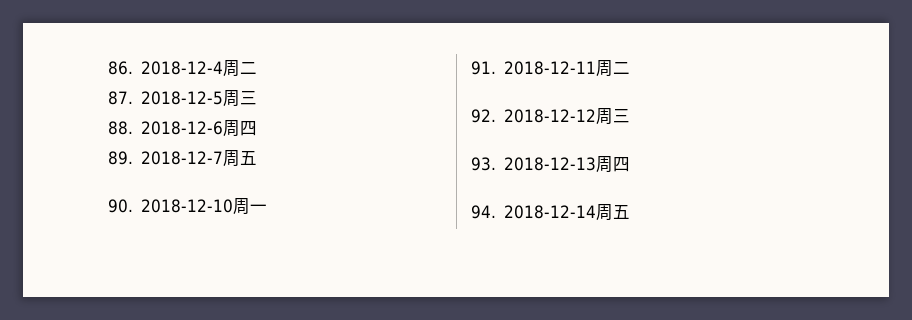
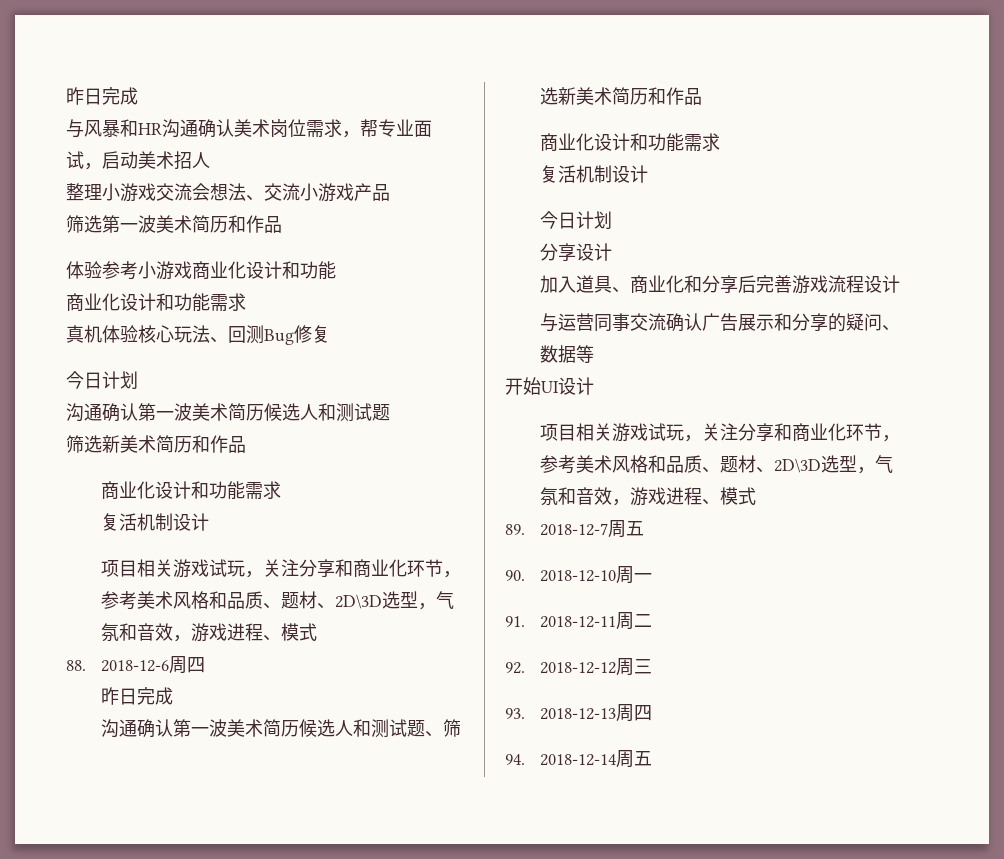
[108,60,258,77] [108,90,258,107] [108,120,258,137] 86. 2018-12-4周二 // 87. 2018-12-5周三 // 88. 2018-12-6周四 -> [66,87,138,105] [66,119,432,138] [66,151,210,170] [66,183,390,202] [66,215,282,233] [66,261,336,280] [66,293,246,312] [66,325,330,345] [66,371,138,389] [66,403,390,422] [66,435,246,453] [100,481,281,500] [100,513,209,531] [100,559,461,578] [100,591,454,610] [100,623,317,642] [66,656,205,674] [100,687,173,705] [100,719,461,738] [539,87,702,105] [539,133,720,152] [539,165,648,183] [539,211,612,229] [539,243,612,262] [539,275,900,294] [539,313,900,332] [539,345,594,363] [505,377,594,395] [539,423,900,442] [539,455,893,474] [539,487,756,506] 昨日完成 // 与风暴和HR沟通确认美术岗位需求，帮专业面试，启动美术招人 // 整理小游戏交流会想法、交流小游戏产品 // 筛选第一波美术简历和作品 // 体验参考小游戏商业化设计和功能 // 商业化设计和功能需求 // 真机体验核心玩法、回测Bug修复 // 今日计划 // 沟通确认第一波美术简历候选人和测试题 // 筛选新美术简历和作品 // 商业化设计和功能需求 // 复活机制设计 // 项目相关游戏试玩，关注分享和商业化环节，参考美术风格和品质、题材、2D\3D选型，气氛和音效，游戏进程、模式 // 88. 2018-12-6周四 // 昨日完成 // 沟通确认第一波美术简历候选人和测试题、筛选新美术简历和作品 // 商业化设计和功能需求 // 复活机制设计 // 今日计划 // 分享设计 // 加入道具、商业化和分享后完善游戏流程设计 // 与运营同事交流确认广告展示和分享的疑问、数据等 // 开始UI设计 // 项目相关游戏试玩，关注分享和商业化环节，参考美术风格和品质、题材、2D\3D选型，气氛和音效，游戏进程、模式

